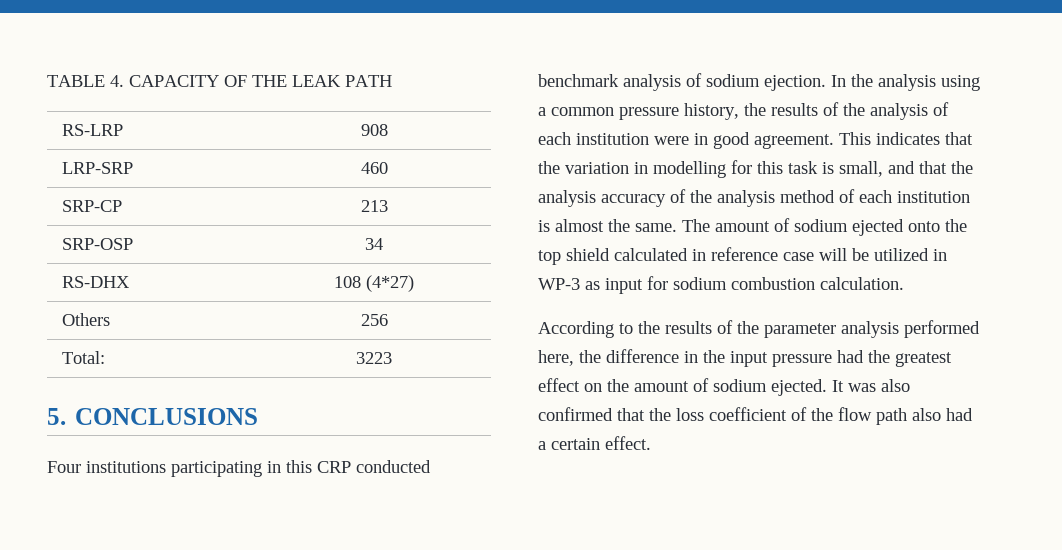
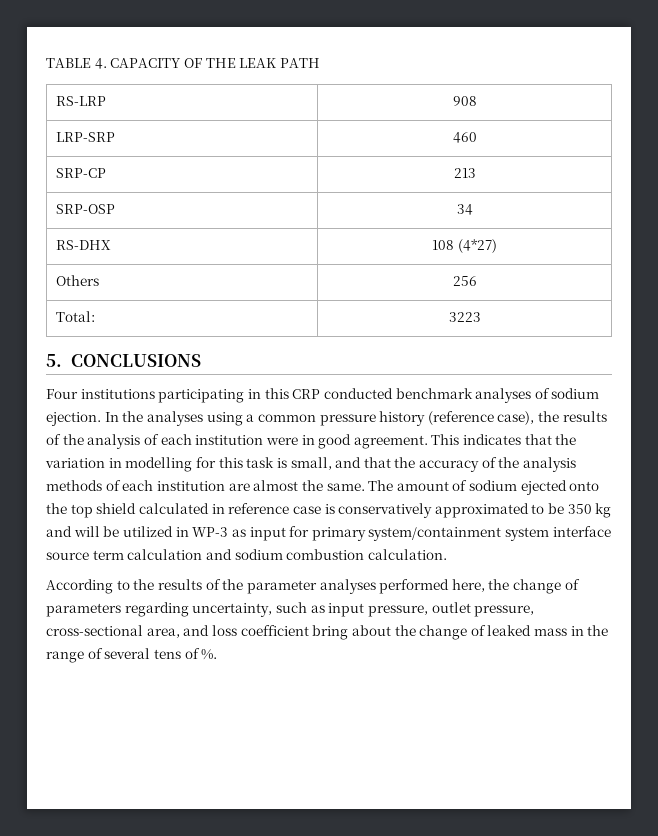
[623,74,681,91] analysis -> [475,388,532,403] analyses
[878,74,936,91] analysis -> [146,411,203,426] analyses
[684,103,739,120] history, -> [379,411,535,426] history (reference case),
[538,190,596,207] analysis -> (416, 462) none
[780,189,970,203] [538,220,550,232] method of each institution is -> [46,480,250,491] methods of each institution are
(814, 256) none -> [324,503,612,518] [46,526,72,537] is conservatively approximated to be 350 kg and
(668, 283) none -> [311,526,611,541] [46,549,232,560] primary system/containment system interface source term calculation and
[841,321,899,338] analysis -> [319,579,376,594] analyses
[606,349,952,367] [538,378,910,396] [538,407,973,425] [538,436,651,450] difference in the input pressure had the greatest effect on the amount of sodium ejected. It was also confirmed that the loss coefficient of the flow path also had a certain effect. -> [513,579,580,594] [46,602,535,617] [46,625,609,640] [46,648,218,663] change of parameters regarding uncertainty, such as input pressure, outlet pressure, cross-sectional area, and loss coefficient bring about the change of leaked mass in the range of several tens of %.

